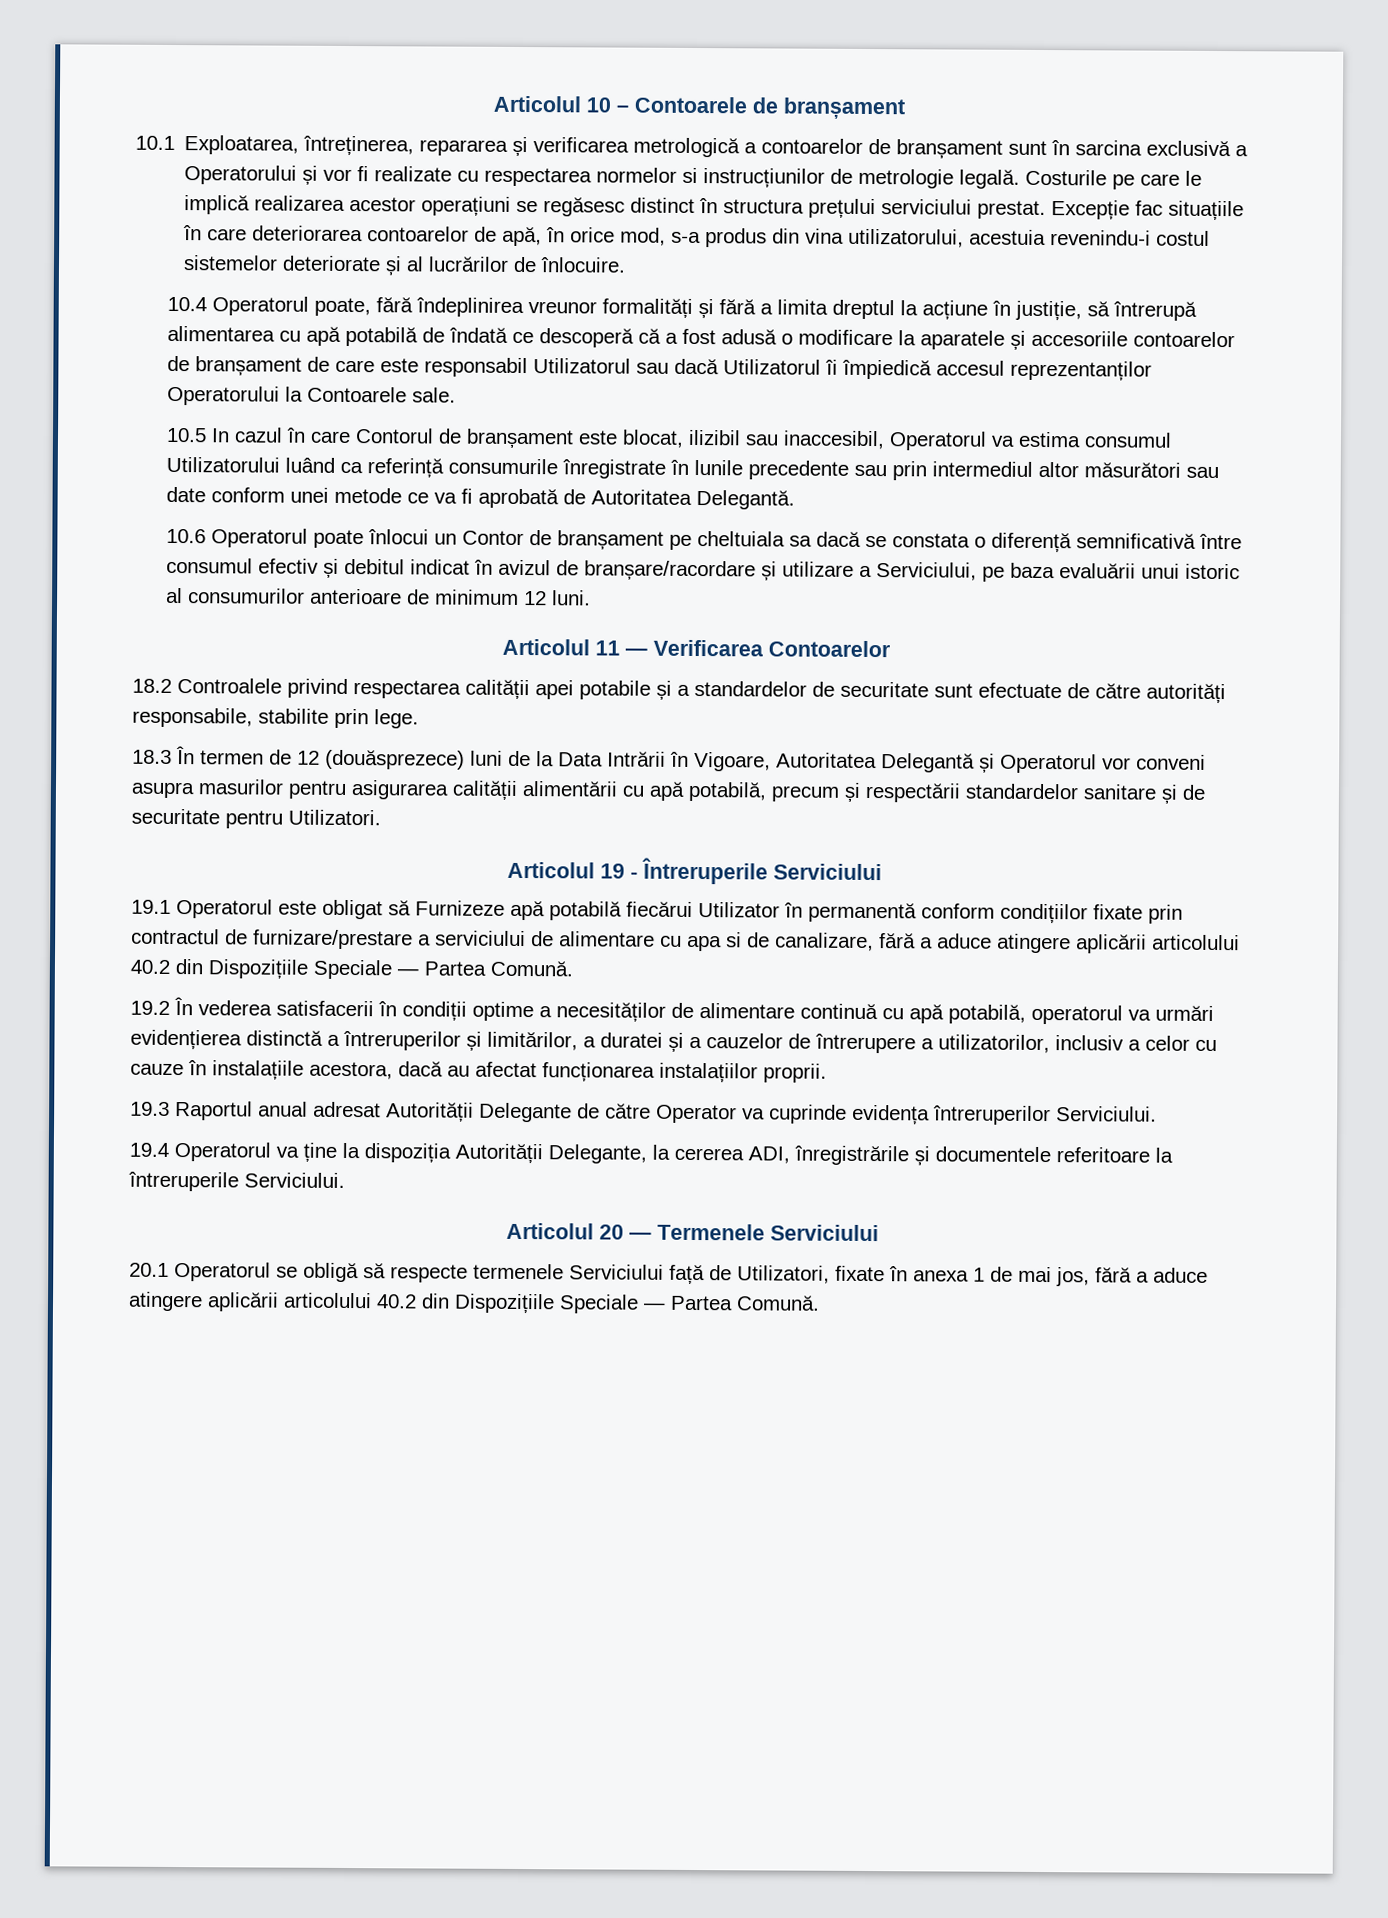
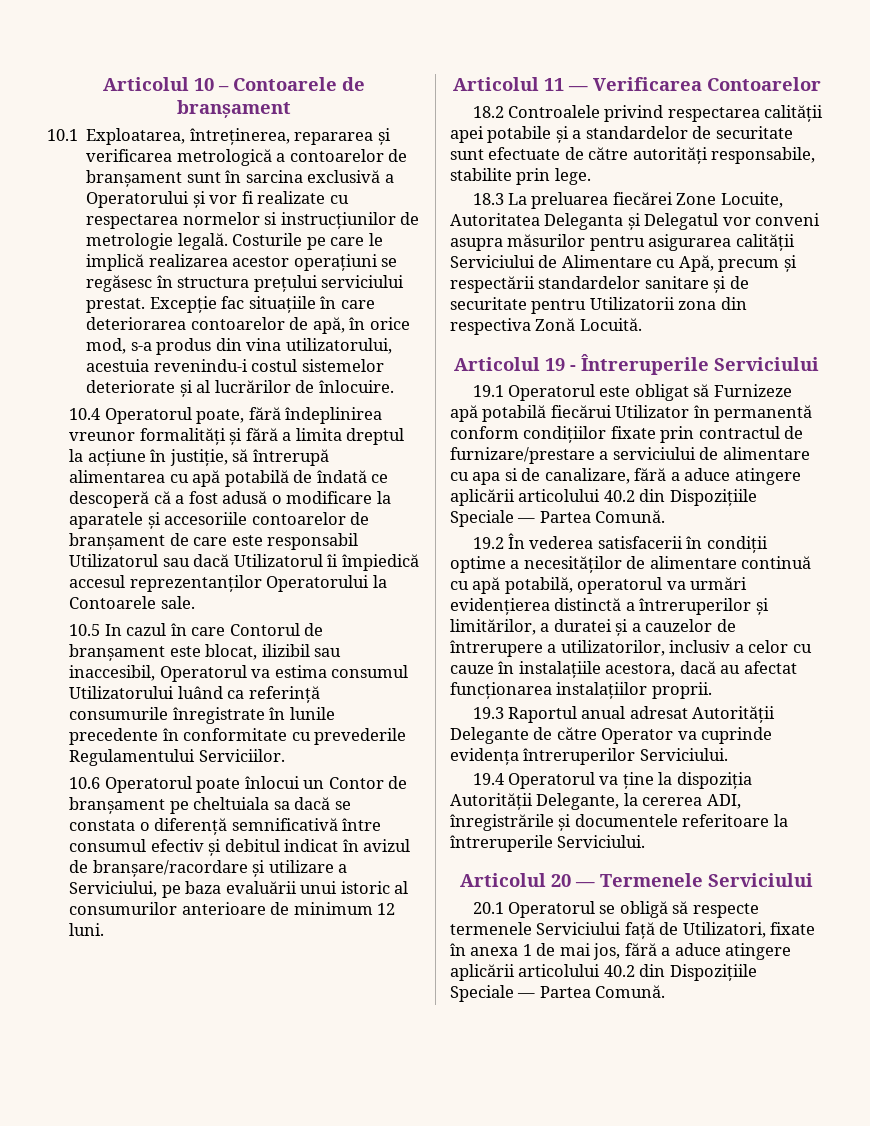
[630,197,696,213] distinct -> (153, 283) none
[853,461,1219,481] [165,486,795,510] sau prin intermediul altor măsurători sau date conform unei metode ce va fi aprobată de Autoritatea Delegantă. -> [162,728,407,745] [69,749,285,766] în conformitate cu prevederile Regulamentului Serviciilor.
[176,746,1097,774] În termen de 12 (douăsprezece) luni de la Data Intrării în Vigoare, Autoritatea Delegantă și Operatorul -> [507,192,783,209] [450,213,719,230] La preluarea fiecărei Zone Locuite, Autoritatea Deleganta și Delegatul
[198,779,284,795] masurilor -> [507,234,586,247] măsurilor
[522,781,767,802] alimentării cu apă potabilă, -> [450,255,714,272] Serviciului de Alimentare cu Apă,
[288,809,381,826] Utilizatori. -> [589,297,747,310] [450,318,642,335] Utilizatorii zona din respectiva Zonă Locuită.

